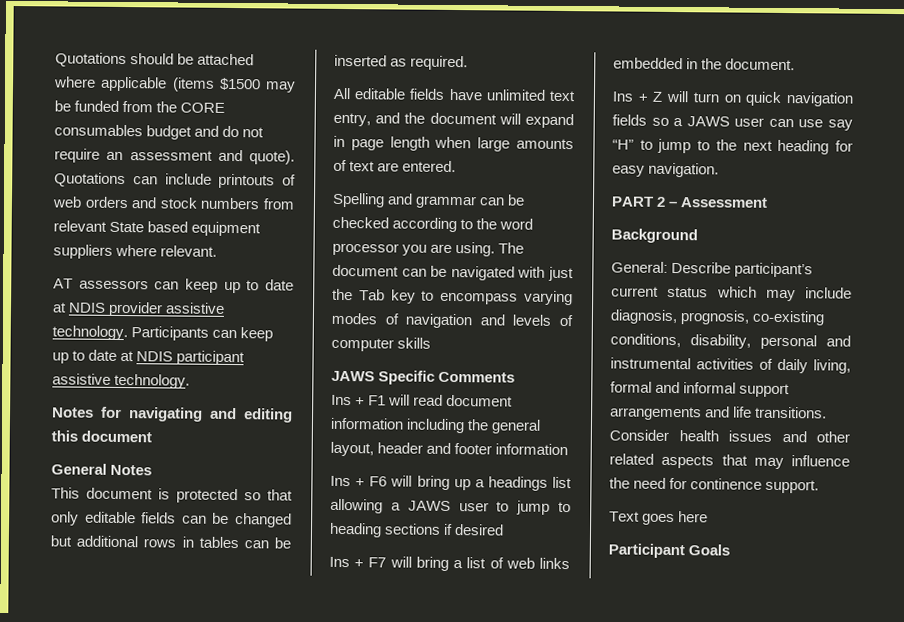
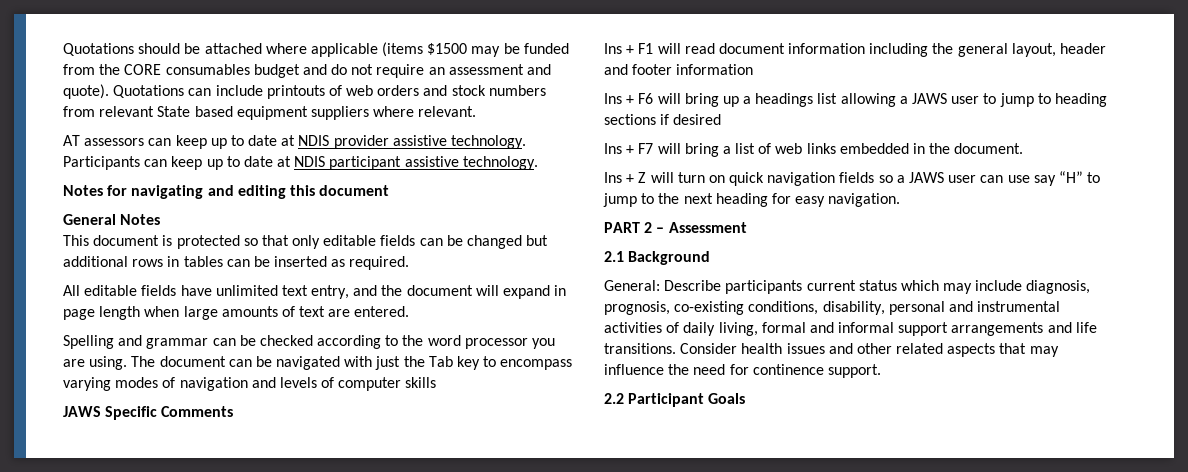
(769, 202) none -> [604,251,624,262] 2.1
[734,262,814,278] participant’s -> [725,280,803,294] participants
[609,511,709,526] Text goes here // -> [604,393,624,404] 2.2

